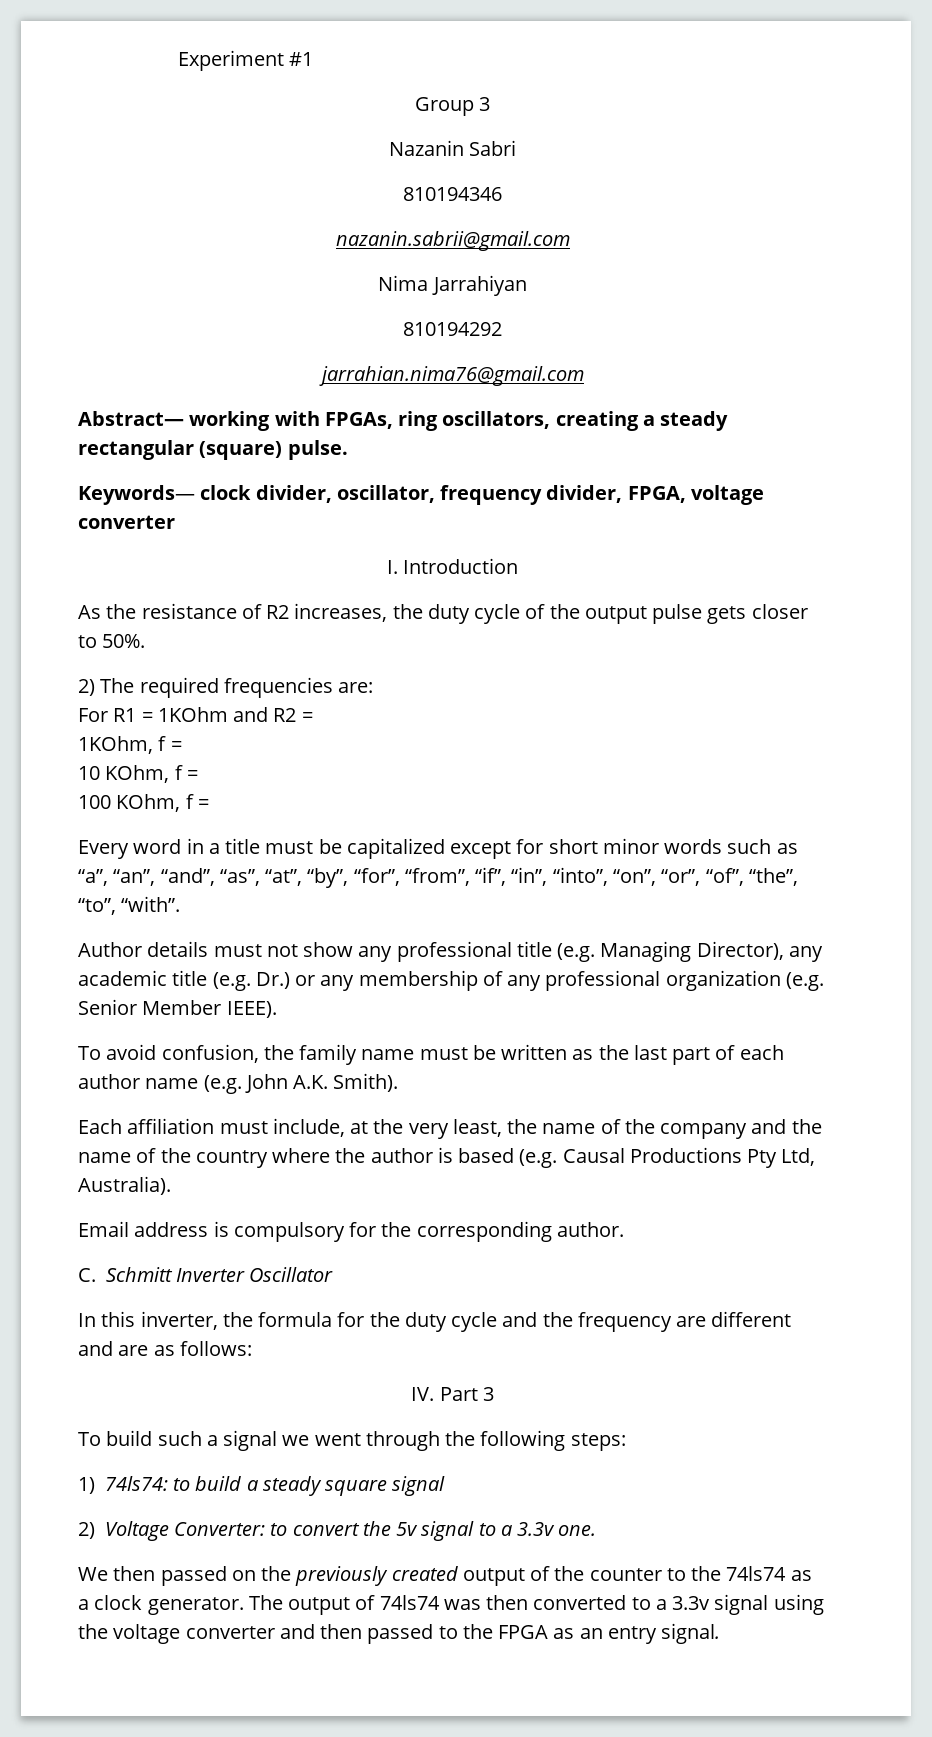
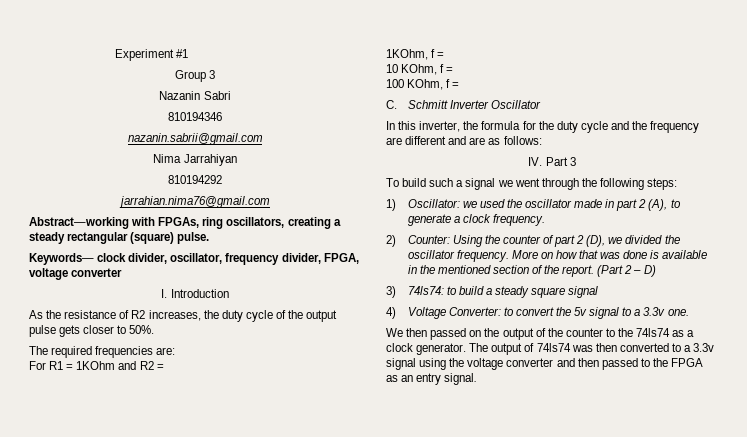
[78,411,271,431] Abstract— working -> [29,217,129,229] Abstract—working
[78,679,95,696] 2) -> (155, 329) none
[78,838,798,859] [78,867,798,888] [78,896,181,915] [78,941,823,962] [78,970,824,991] [78,999,277,1018] [78,1044,784,1065] [78,1073,399,1094] [78,1118,822,1139] [78,1147,816,1168] [78,1176,171,1195] [78,1221,624,1242] // Every word in a title must be capitalized except for short minor words such as “a”, “an”, “and”, “as”, “at”, “by”, “for”, “from”, “if”, “in”, “into”, “on”, “or”, “of”, “the”, “to”, “with”. // Author details must not show any professional title (e.g. Managing Director), any academic title (e.g. Dr.) or any membership of any professional organization (e.g. Senior Member IEEE). // To avoid confusion, the family name must be written as the last part of each author name (e.g. John A.K. Smith). // Each affiliation must include, at the very least, the name of the company and the name of the country where the author is based (e.g. Causal Productions Pty Ltd, Australia). // Email address is compulsory for the corresponding author. -> (460, 85) none
(95, 1485) none -> [407,199,681,211] [407,214,545,226] [386,235,680,247] [407,250,708,262] [407,265,656,277] [386,286,396,298] Oscillator: we used the oscillator made in part 2 (A), to generate a clock frequency. // 2) Counter: Using the counter of part 2 (D), we divided the oscillator frequency. More on how that was done is available in the mentioned section of the report. (Part 2 – D) // 3)
[78,1522,95,1539] 2) -> [386,307,396,319] 4)
[295,1566,458,1586] previously created -> (500, 332) none

